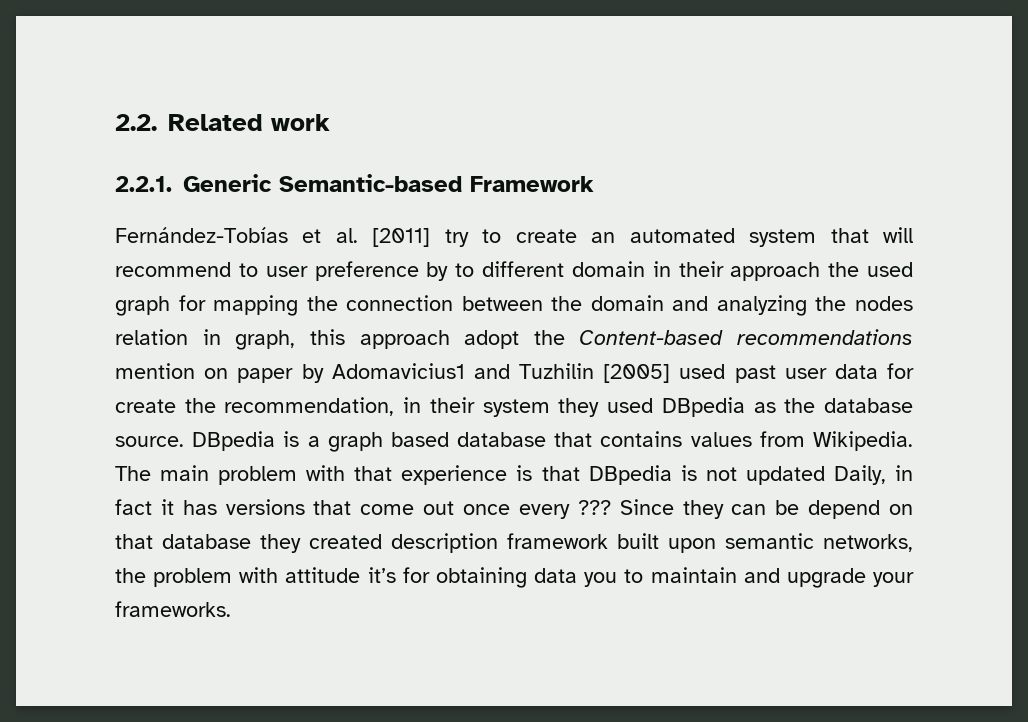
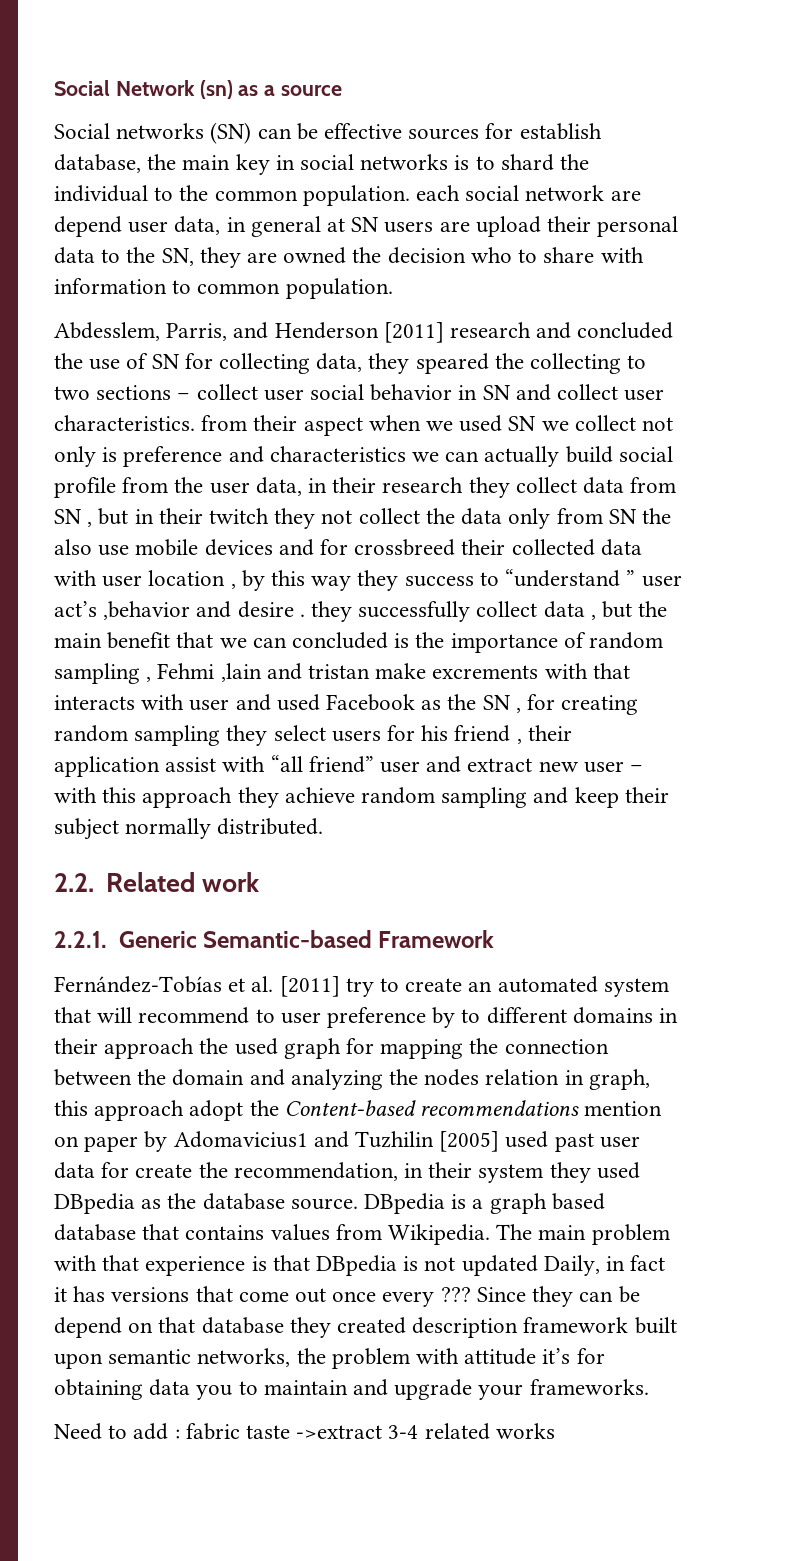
(115, 122) none -> [54,80,343,99] [54,122,602,144] [54,154,590,175] [54,185,641,206] [54,216,679,237] [54,247,644,268] [54,278,393,299] [54,322,674,343] [54,353,647,374] [54,384,665,401] [54,415,674,436] [54,446,673,467] [54,477,677,498] [54,508,671,529] [54,539,642,556] [54,569,682,591] [54,601,668,622] [54,632,664,653] [54,663,630,684] [54,694,639,715] [54,725,572,746] [54,755,644,777] [54,787,669,808] [54,818,324,840] Social Network (sn) as a source // Social networks (SN) can be effective sources for establish database, the main key in social networks is to shard the individual to the common population. each social network are depend user data, in general at SN users are upload their personal data to the SN, they are owned the decision who to share with information to common population. // Abdesslem, Parris, and Henderson [2011] research and concluded the use of SN for collecting data, they speared the collecting to two sections – collect user social behavior in SN and collect user characteristics. from their aspect when we used SN we collect not only is preference and characteristics we can actually build social profile from the user data, in their research they collect data from SN , but in their twitch they not collect the data only from SN the also use mobile devices and for crossbreed their collected data with user location , by this way they success to “understand ” user act’s ,behavior and desire . they successfully collect data , but the main benefit that we can concluded is the importance of random sampling , Fehmi ,lain and tristan make excrements with that interacts with user and used Facebook as the SN , for creating random sampling they select users for his friend , their application assist with “all friend” user and extract new user – with this approach they achieve random sampling and keep their subject normally distributed. //
[571,261,645,277] domain -> [572,1007,653,1024] domains
(231, 609) none -> [54,1423,555,1440] // Need to add : fabric taste ->extract 3-4 related works

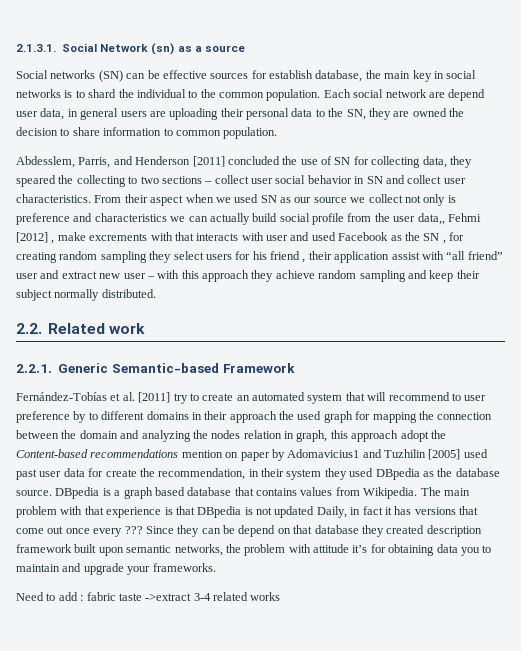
(54, 88) none -> [16,44,56,52] 2.1.3.1.
[416,185,461,201] each -> [323,89,351,98] Each
[327,217,380,232] at SN -> (119, 114) none
[475,216,541,237] upload -> [169,108,219,120] uploading
[470,247,512,263] who -> (58, 131) none
[600,247,644,263] with -> (100, 131) none
[450,322,572,339] research and -> (225, 161) none
[201,415,248,431] from -> [94,195,122,203] From
(537, 423) none -> [280,197,347,203] as our source
[255,477,677,498] [54,508,671,529] [54,539,642,556] [54,569,682,591] [54,601,668,622] [54,632,664,653] [54,663,371,684] data, in their research they collect data from SN , but in their twitch they not collect the data only from SN the also use mobile devices and for crossbreed their collected data with user location , by this way they success to “understand ” user act’s ,behavior and desire . they successfully collect data , but the main benefit that we can concluded is the importance of random sampling , Fehmi ,lain and tristan -> [417,213,481,225] [16,232,55,244] data,, Fehmi [2012] ,

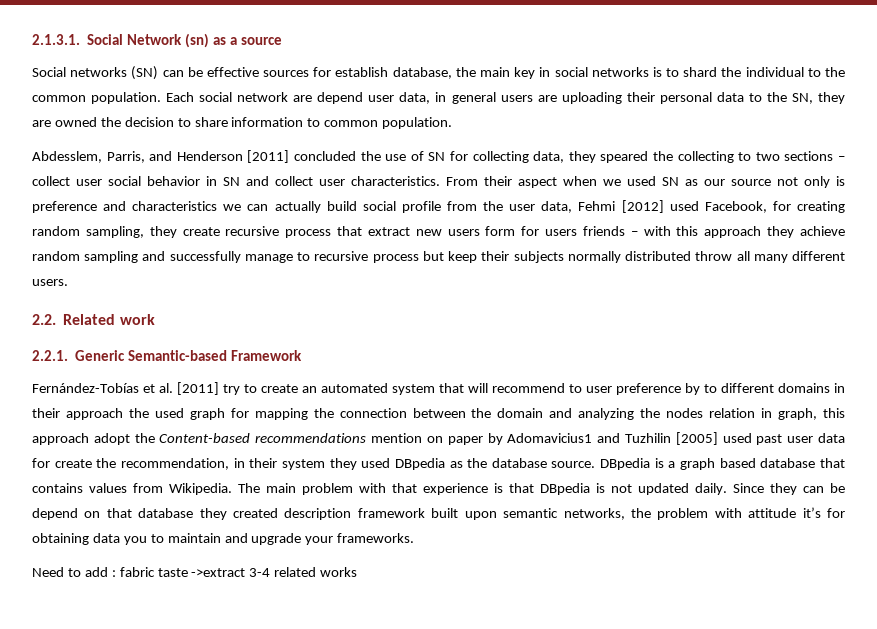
[350,194,403,203] we collect -> (771, 182) none
[417,213,445,225] data,, -> [541,201,573,213] data,
[51,232,464,244] [16,251,503,263] [16,270,146,279] , make excrements with that interacts with user and used Facebook as the SN , for creating random sampling they select users for his friend , their application assist with “all friend” user and extract new user -> [669,201,845,213] [32,226,625,238] used Facebook, for creating random sampling, they create recursive process that extract new users form for users friends
[429,270,480,282] [16,289,156,301] keep their subject normally distributed. -> [169,251,846,263] [32,279,68,286] successfully manage to recursive process but keep their subjects normally distributed throw all many different users.
[316,506,478,518] [16,526,143,537] Daily, in fact it has versions that come out once every ??? -> [695,483,727,495] daily.

